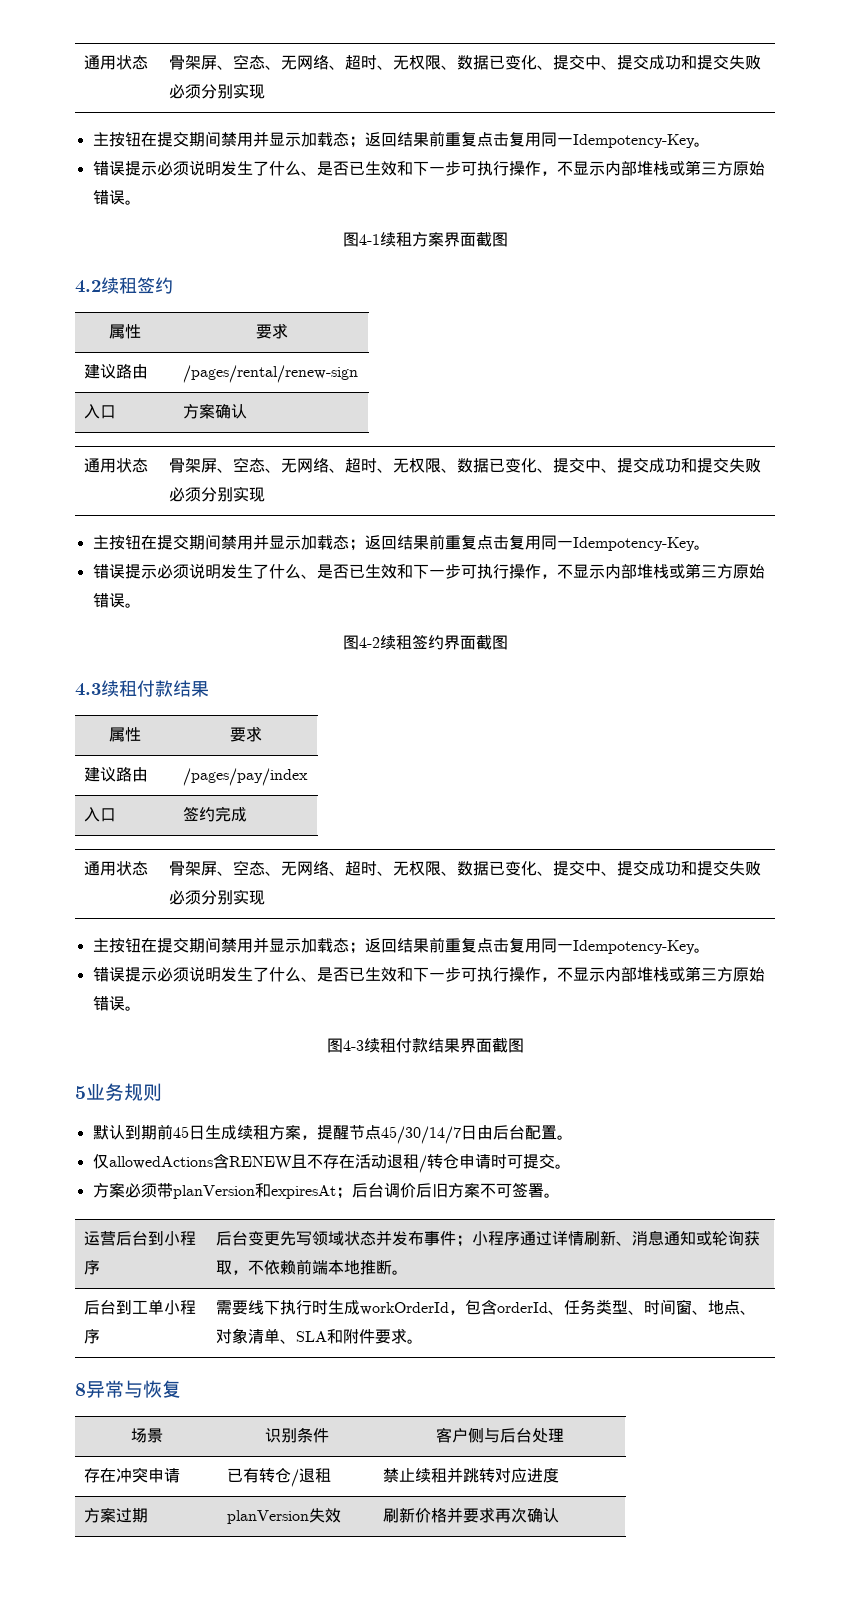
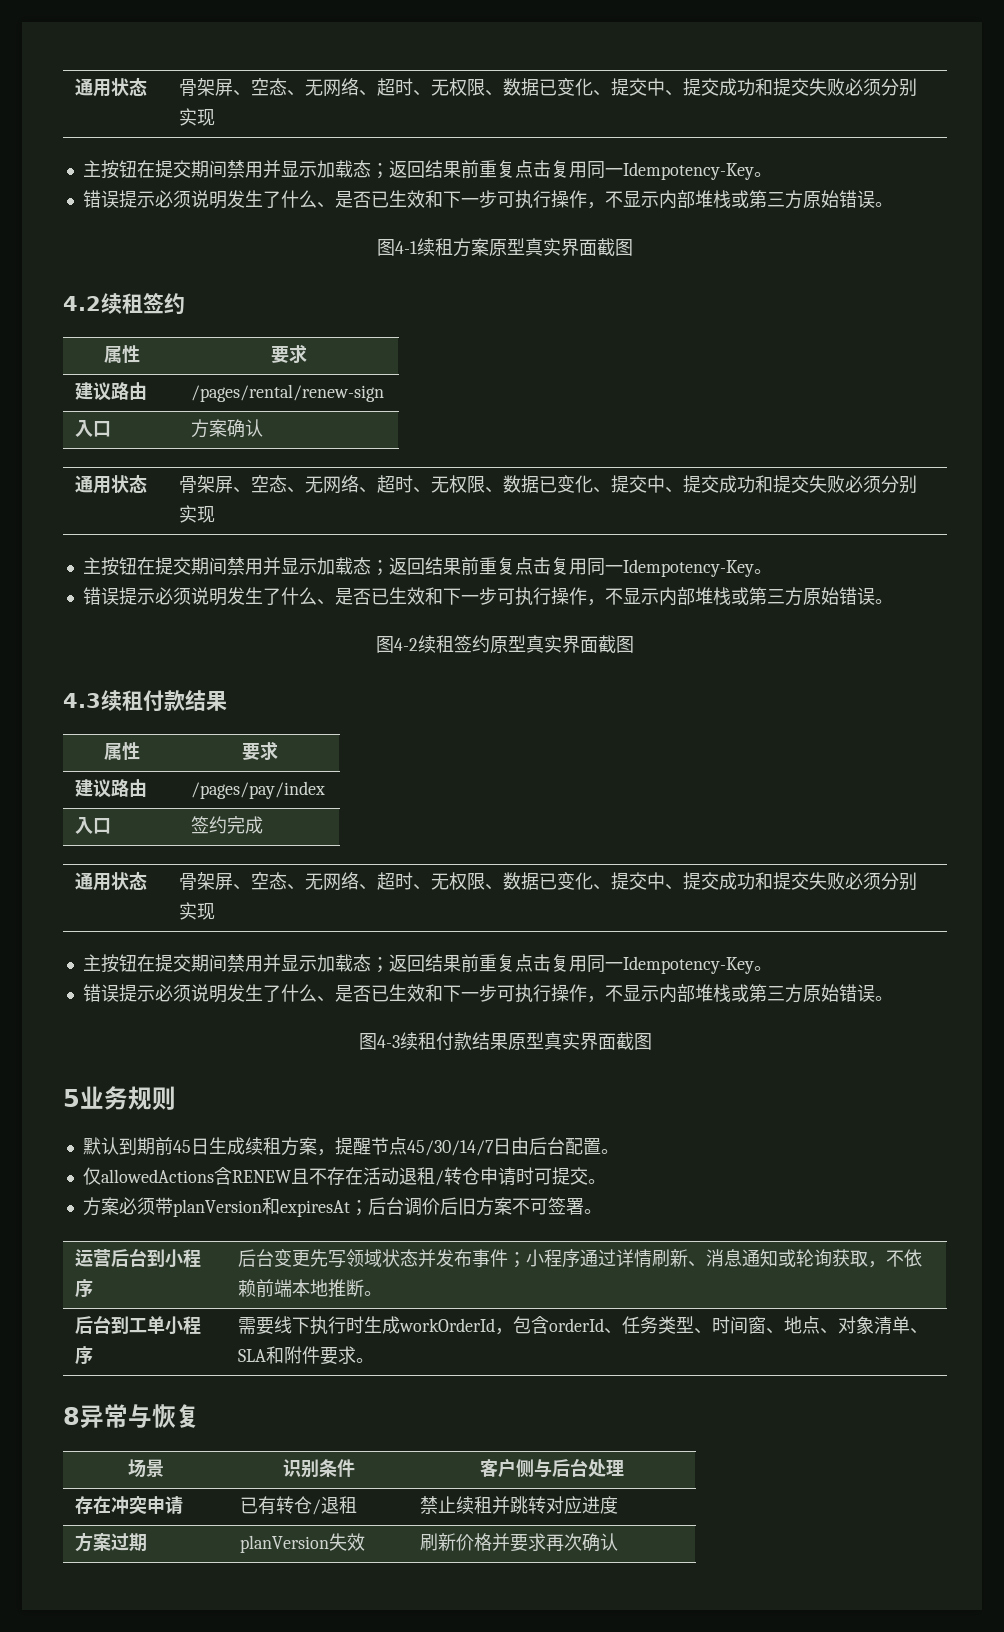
(444, 239) none -> [489,238,561,256] 原型真实
(444, 642) none -> [490,635,562,653] 原型真实
(460, 1045) none -> [507,1032,580,1050] 原型真实

